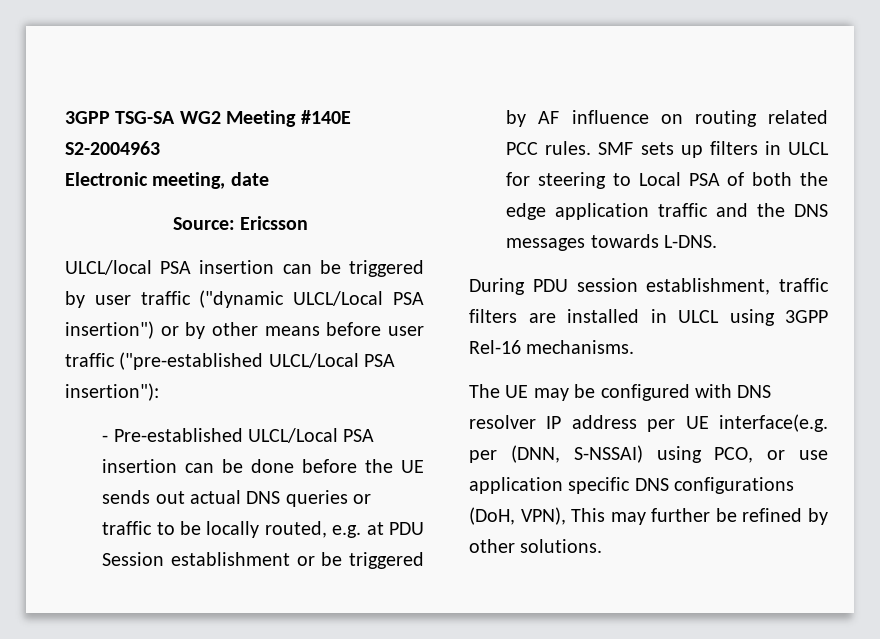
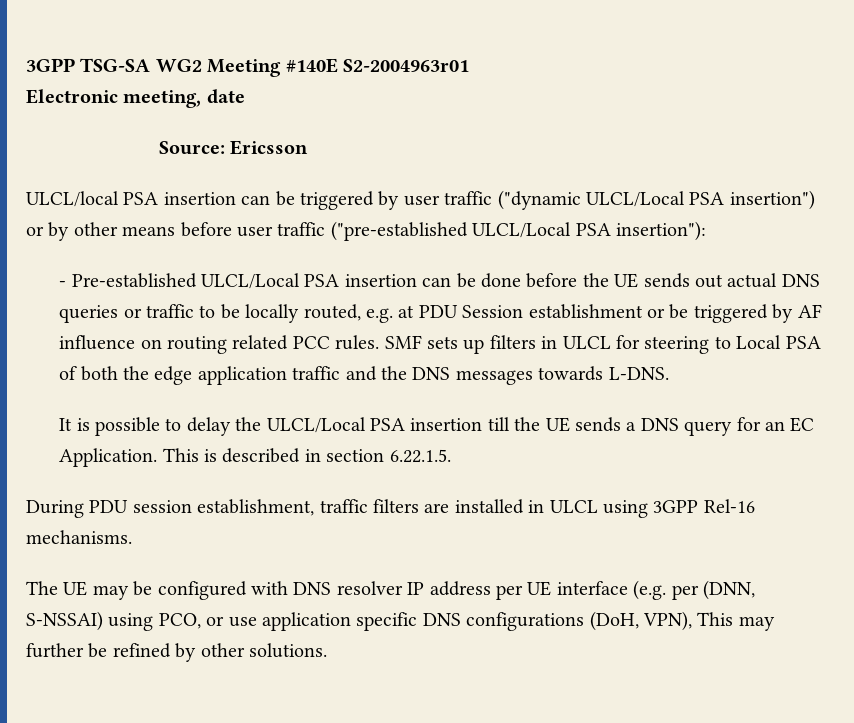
[65,141,160,155] S2-2004963 -> [343,59,469,72] S2-2004963r01
(717, 241) none -> [59,417,815,436] [59,448,451,467] // It is possible to delay the ULCL/Local PSA insertion till the UE sends a DNS query for an EC Application. This is described in section 6.22.1.5.
[719,414,828,432] interface(e.g. -> [556,580,667,600] interface (e.g.

